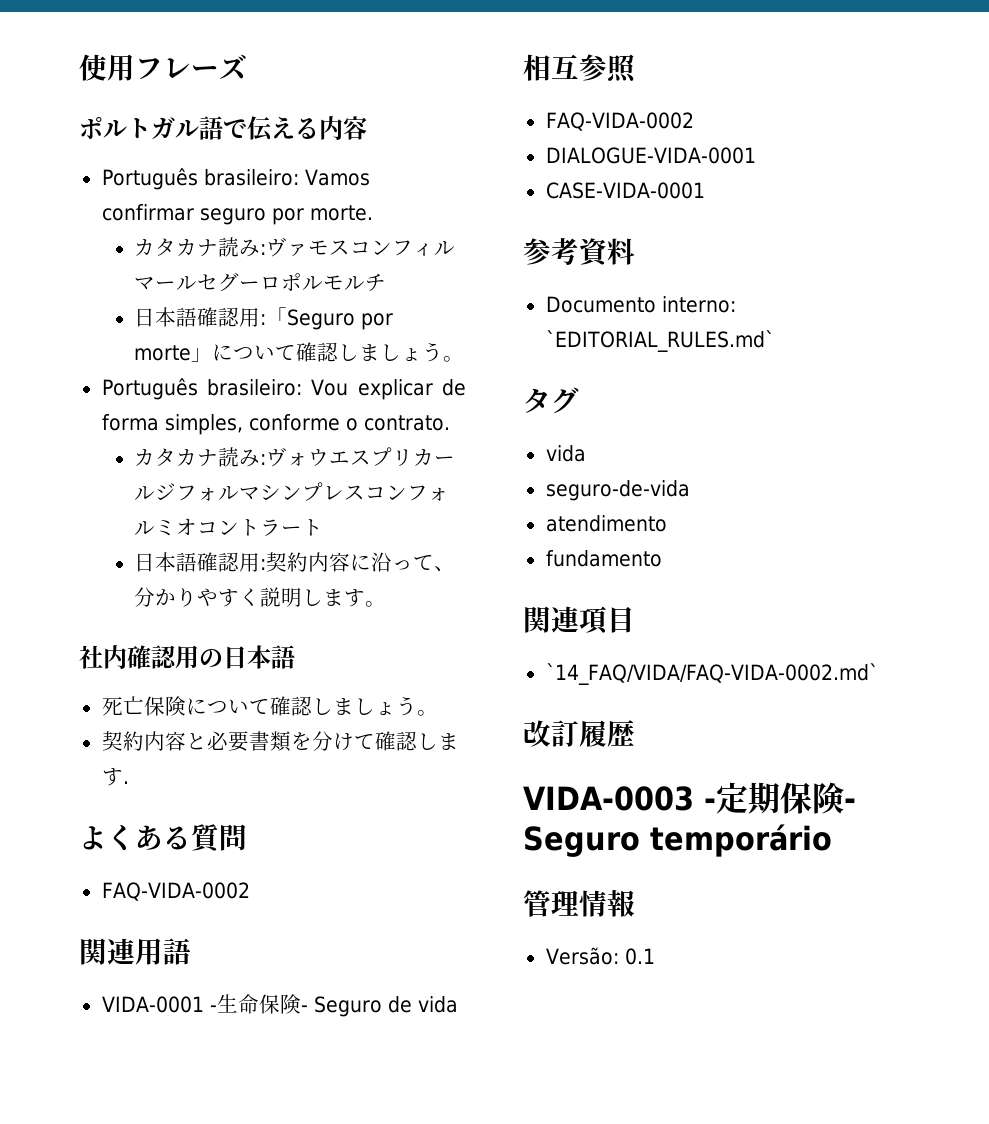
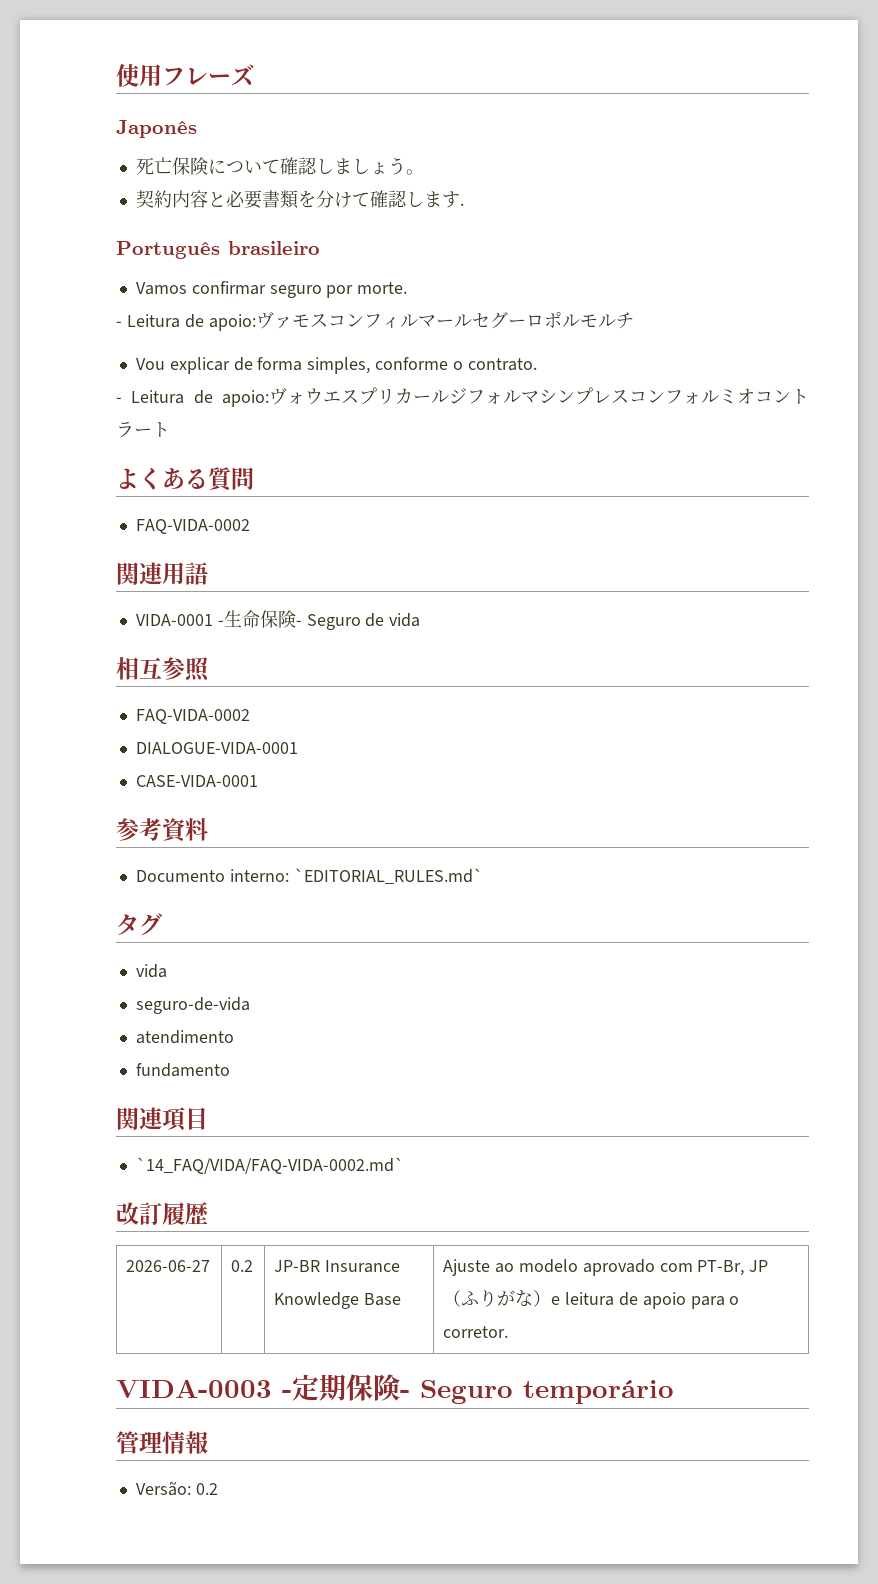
[79,116,367,142] [101,168,370,190] [101,204,373,225] [134,237,456,257] [134,272,387,292] [134,307,394,330] [134,342,465,362] [101,378,466,400] [101,414,450,435] [134,447,456,467] [134,482,450,501] [134,518,324,536] [134,552,456,572] [134,587,387,607] [79,645,295,669] ポルトガル語で伝える内容 // Português brasileiro: Vamos confirmar seguro por morte. // カタカナ読み:ヴァモスコンフィルマールセグーロポルモルチ // 日本語確認用:「Seguro por morte」について確認しましょう。 // Português brasileiro: Vou explicar de forma simples, conforme o contrato. // カタカナ読み:ヴォウエスプリカールジフォルマシンプレスコンフォルミオコントラート // 日本語確認用:契約内容に沿って、分かりやすく説明します。 // 社内確認用の日本語 -> [116,120,197,138] Japonês
(129, 782) none -> [116,241,320,259] [135,281,408,298] [116,311,634,331] [135,357,537,374] [116,387,809,407] [116,422,170,438] // Português brasileiro // Vamos confirmar seguro por morte. // - Leitura de apoio:ヴァモスコンフィルマールセグーロポルモルチ // Vou explicar de forma simples, conforme o contrato. // - Leitura de apoio:ヴォウエスプリカールジフォルマシンプレスコンフォルミオコントラート
(635, 733) none -> [126,1260,211,1272] [231,1260,254,1272] [274,1260,401,1273] [274,1292,402,1309] [443,1259,769,1276] [443,1289,740,1309] [443,1326,509,1338] // 2026-06-27 | 0.2 | JP-BR Insurance Knowledge Base | Ajuste ao modelo aprovado com PT-Br, JP（ふりがな）e leitura de apoio para o corretor.
[624,948,655,965] 0.1 -> [195,1483,218,1495] 0.2

